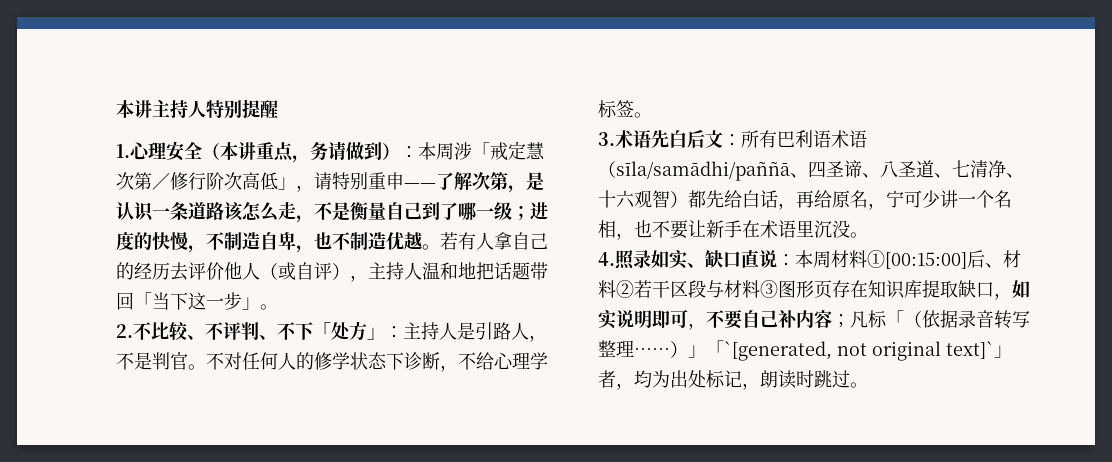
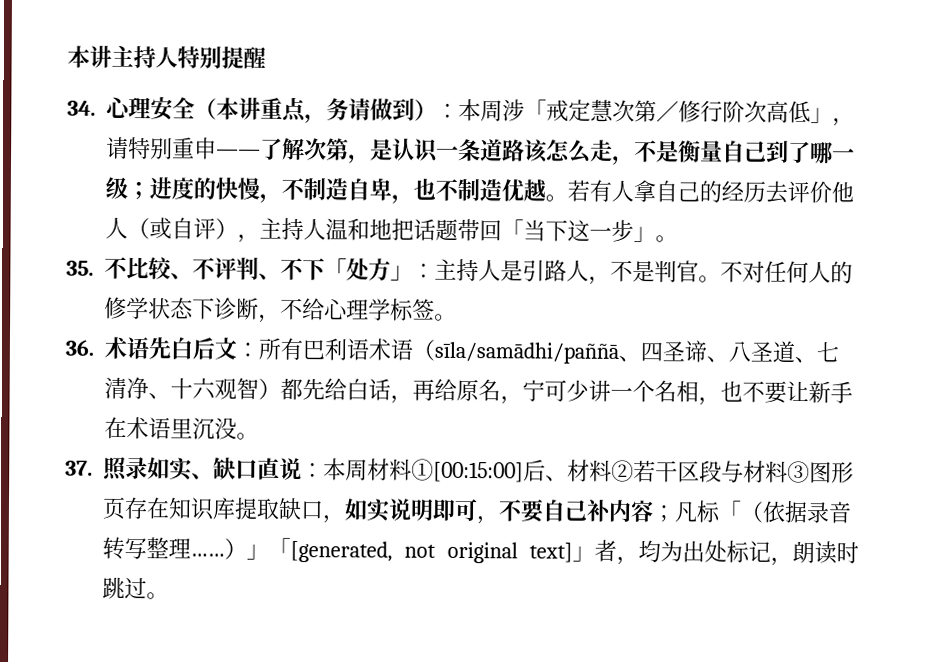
[116,144,130,158] 1. -> [67,100,96,116] 34.
[116,324,133,338] 2. -> [66,260,94,276] 35.
[598,132,615,146] 3. -> [65,339,94,356] 36.
[598,252,615,266] 4. -> [65,460,93,476] 37.
[724,341,832,361] `[generated, -> [290,540,393,563] [generated,
[946,341,994,359] text]` -> [529,542,574,563] text]

